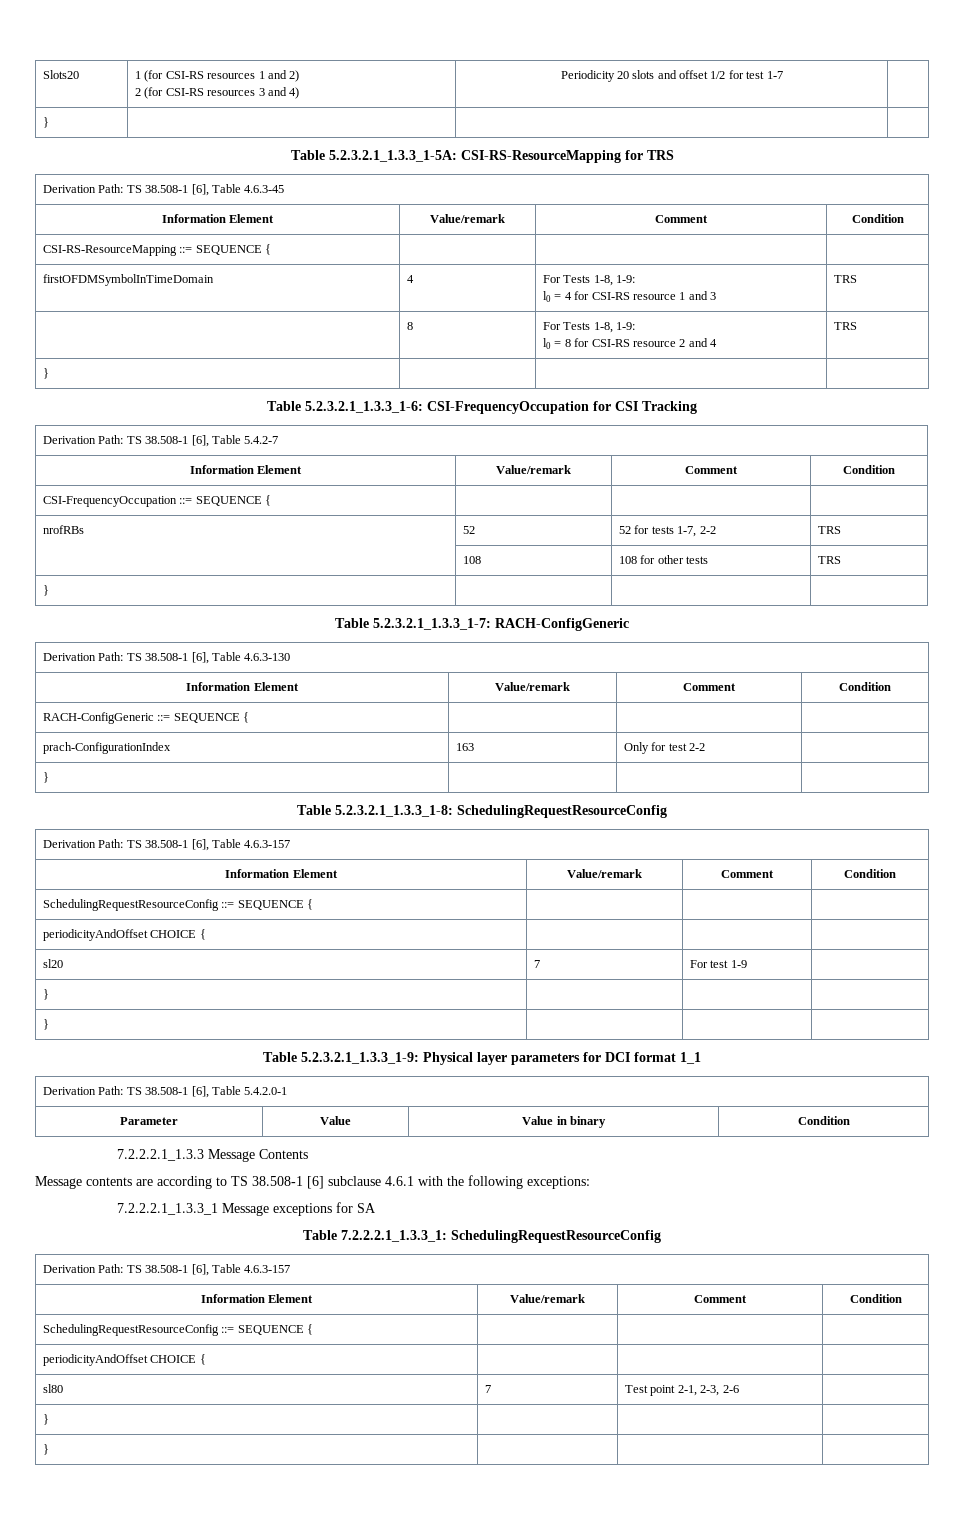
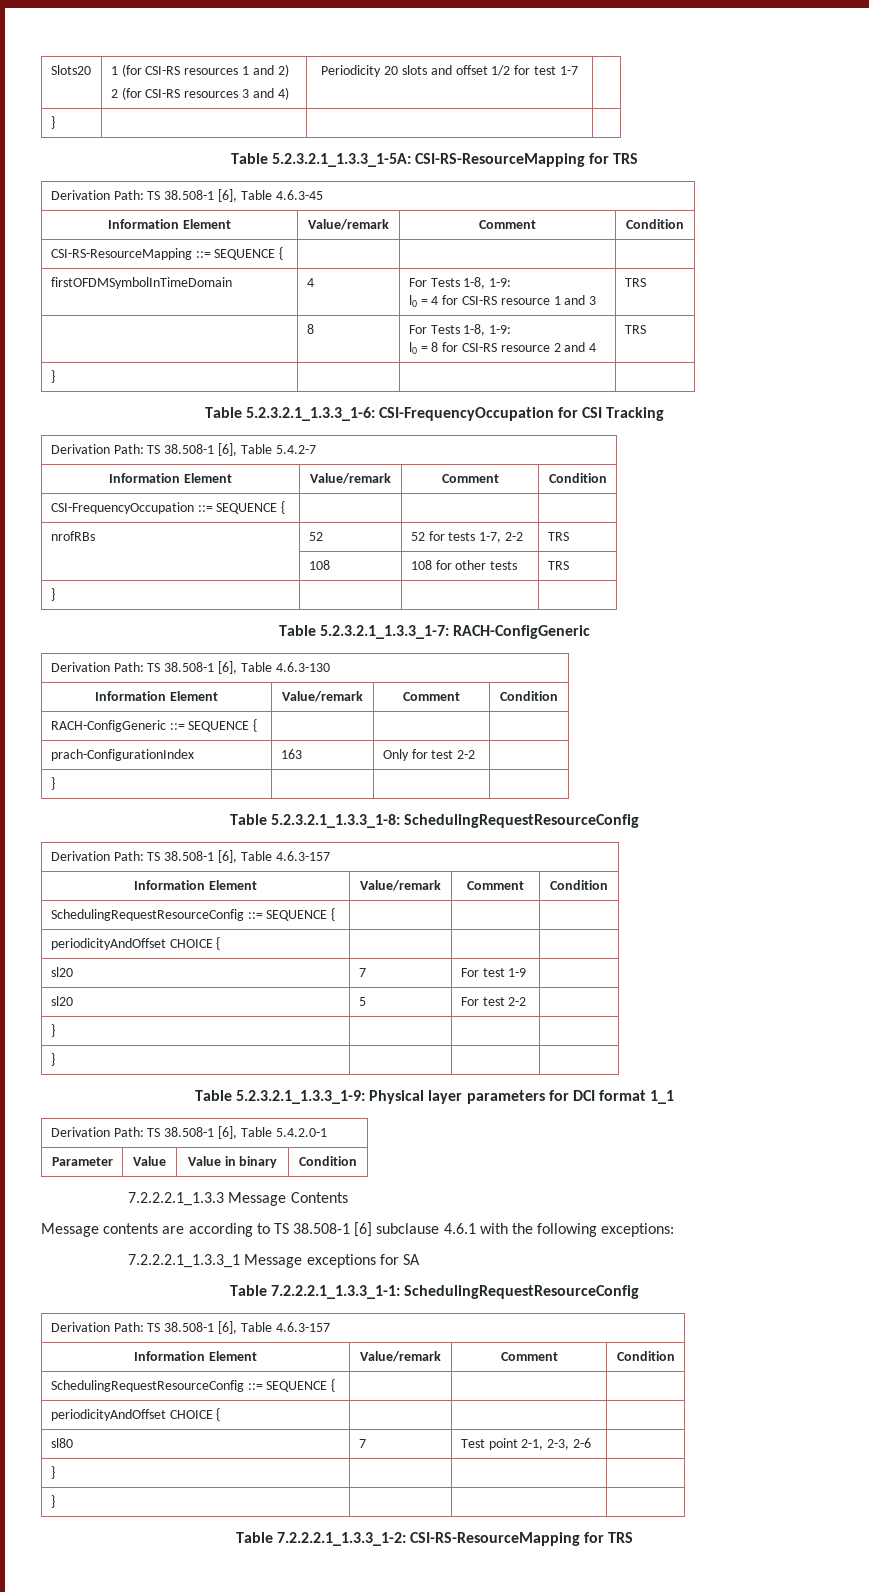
(747, 964) none -> [50,996,73,1006] [358,997,366,1006] [460,997,527,1006] // sl20 | 5 | For test 2-2 |
[341,1230,447,1242] 7.2.2.2.1_1.3.3_1: -> [271,1285,400,1299] 7.2.2.2.1_1.3.3_1-1:
(50, 1449) none -> [235,1532,634,1546] // Table 7.2.2.2.1_1.3.3_1-2: CSI-RS-ResourceMapping for TRS

